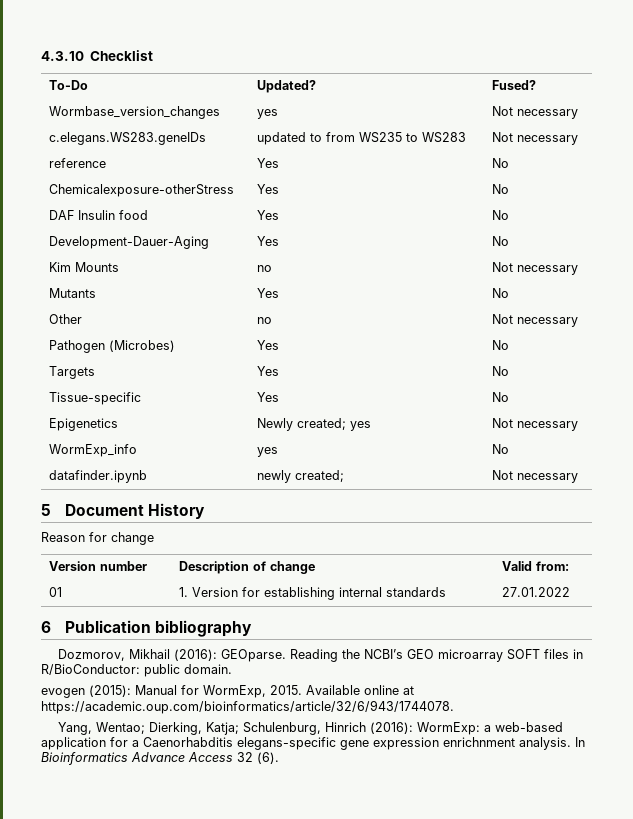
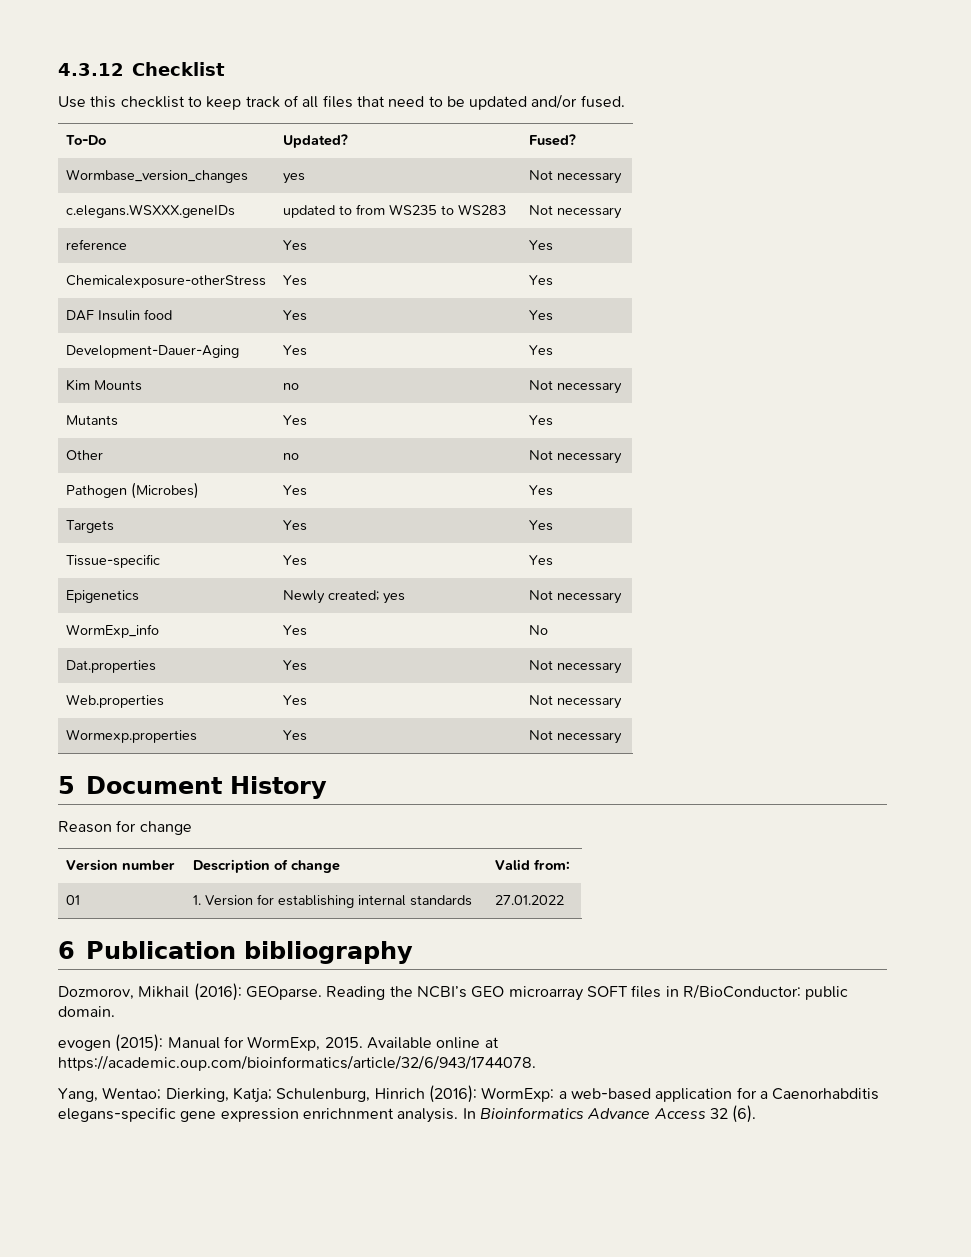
[41,51,84,61] 4.3.10 -> [58,63,124,76] 4.3.12
(154, 55) none -> [58,94,625,110] // Use this checklist to keep track of all files that need to be updated and/or fused.
[49,132,207,145] c.elegans.WS283.geneIDs -> [66,204,236,218] c.elegans.WSXXX.geneIDs
[492,158,510,168] No -> [529,240,554,251] Yes
[492,184,510,194] No -> [529,275,554,286] Yes
[492,210,510,220] No -> [529,310,554,321] Yes
[492,236,510,246] No -> [529,345,554,356] Yes
[492,288,510,298] No -> [529,415,554,426] Yes
[492,340,510,350] No -> [529,485,554,496] Yes
[492,366,510,376] No -> [529,520,554,531] Yes
[492,392,510,402] No -> [529,555,554,566] Yes
[257,447,279,457] [492,444,510,454] [49,470,148,483] [257,470,345,483] yes | No // datafinder.ipynb | newly created; -> [283,625,308,636] [529,625,549,635] [66,660,157,673] [283,660,308,671] [529,660,623,674] [66,694,165,708] [283,695,308,706] [529,695,623,709] [66,729,198,743] [283,730,308,741] Yes | No // Dat.properties | Yes | Not necessary // Web.properties | Yes | Not necessary // Wormexp.properties | Yes

